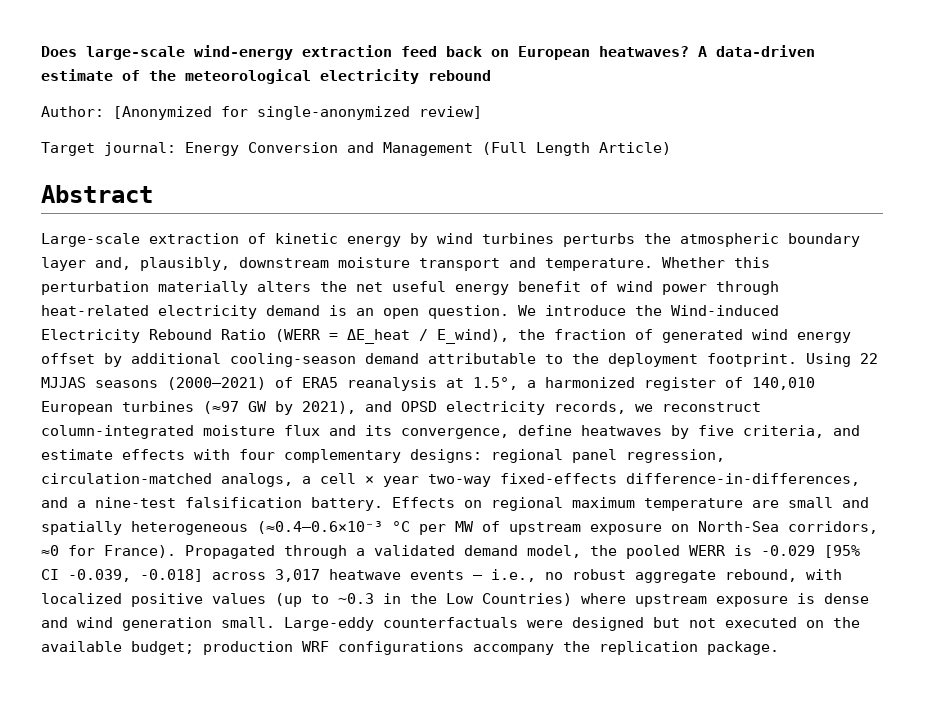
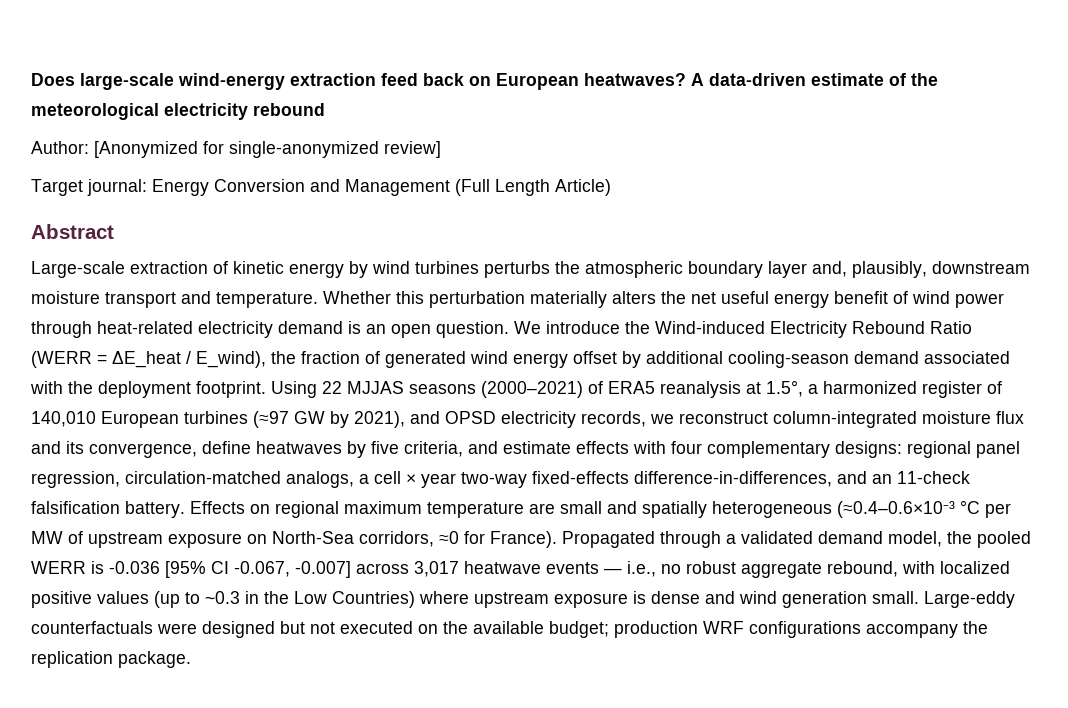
[428,353,563,364] attributable to -> [924,351,1010,364] [30,381,63,394] associated with
[77,497,176,508] a nine-test -> [872,471,970,484] an 11-check
[761,545,815,556] -0.029 -> [109,561,160,574] -0.036
[68,569,203,582] -0.039, -0.018] -> [234,561,351,578] -0.067, -0.007]

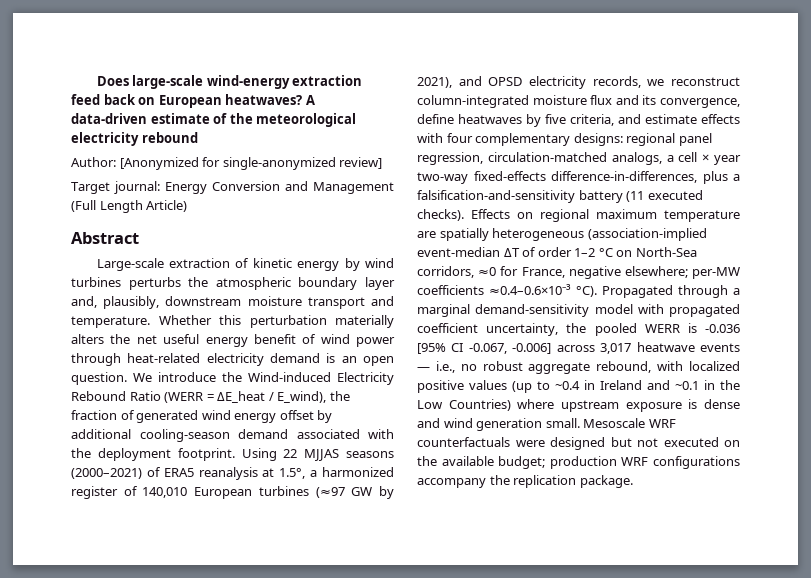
[837,471,970,484] [31,501,185,518] and an 11-check falsification battery. -> [702,171,740,184] [417,190,703,203] [417,209,464,221] plus a falsification-and-sensitivity battery (11 executed checks).
[560,500,1011,518] [31,531,242,548] small and spatially heterogeneous (≈0.4–0.6×10⁻³ °C per MW of upstream exposure -> [439,228,707,241] [417,247,613,257] spatially heterogeneous (association-implied event-median ΔT of order 1–2 °C
[490,531,942,548] France). Propagated through a validated demand model, -> [521,266,740,279] [417,284,740,298] [417,304,740,317] [417,323,559,336] France, negative elsewhere; per-MW coefficients ≈0.4–0.6×10⁻³ °C). Propagated through a marginal demand-sensitivity model with propagated coefficient uncertainty,
[295,561,351,578] -0.007] -> [512,343,552,354] -0.006]
[205,591,240,604] ~0.3 -> [555,380,699,390] ~0.4 in Ireland and ~0.1
[924,591,1015,608] Large-eddy -> [583,418,676,428] Mesoscale WRF

